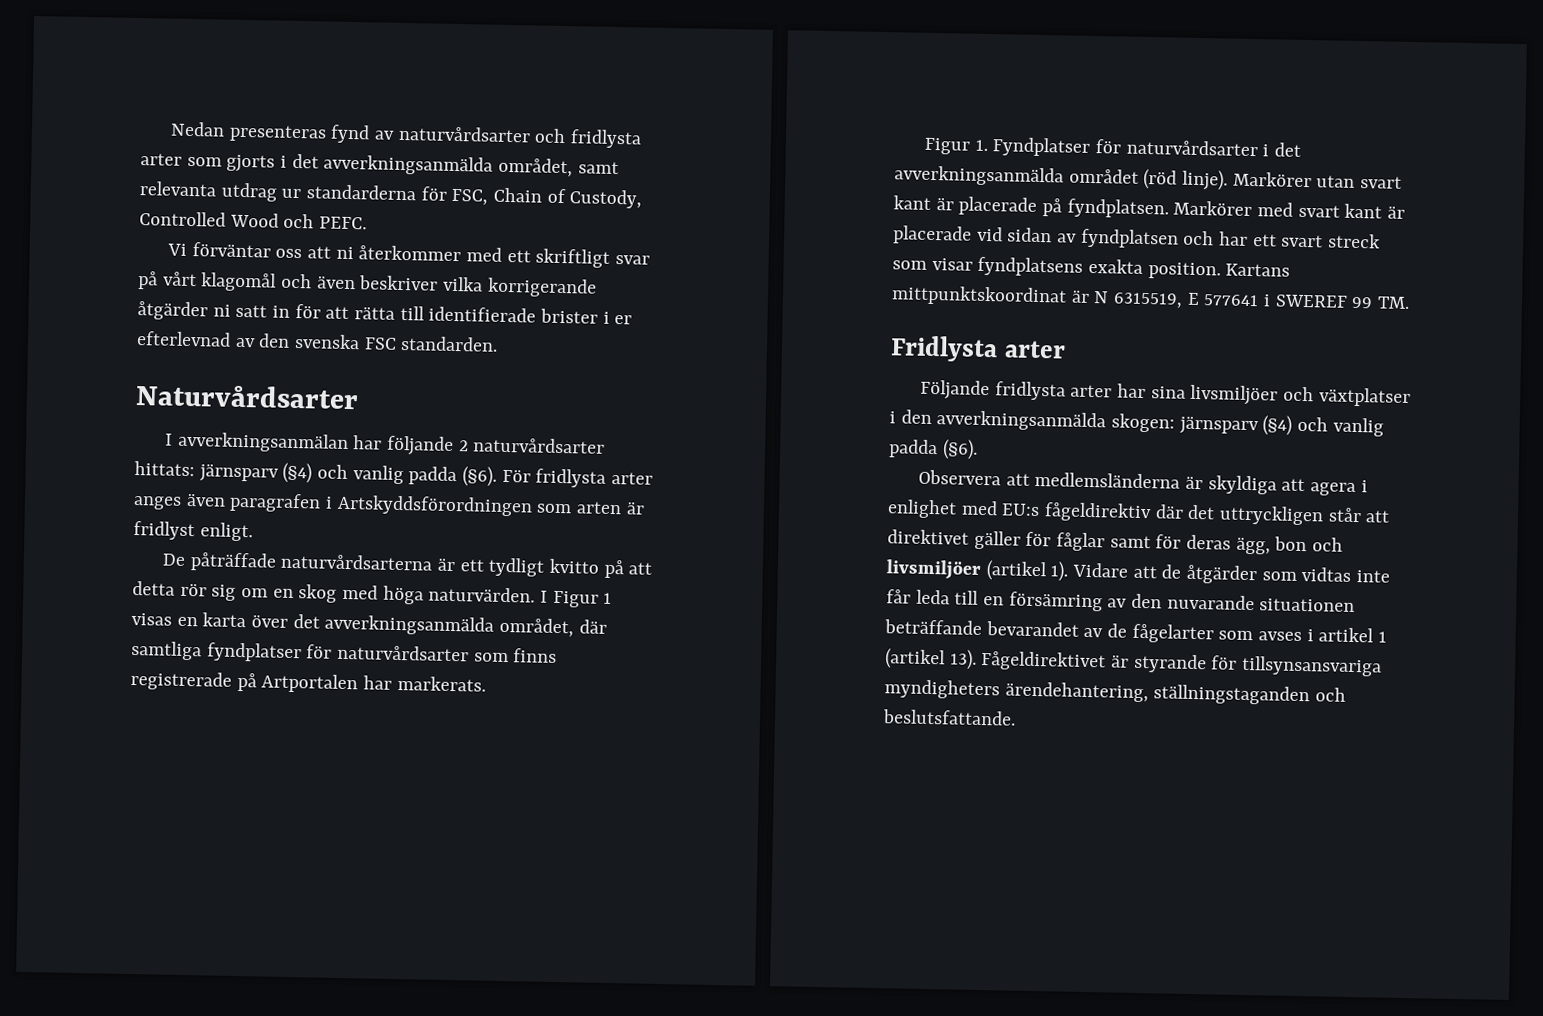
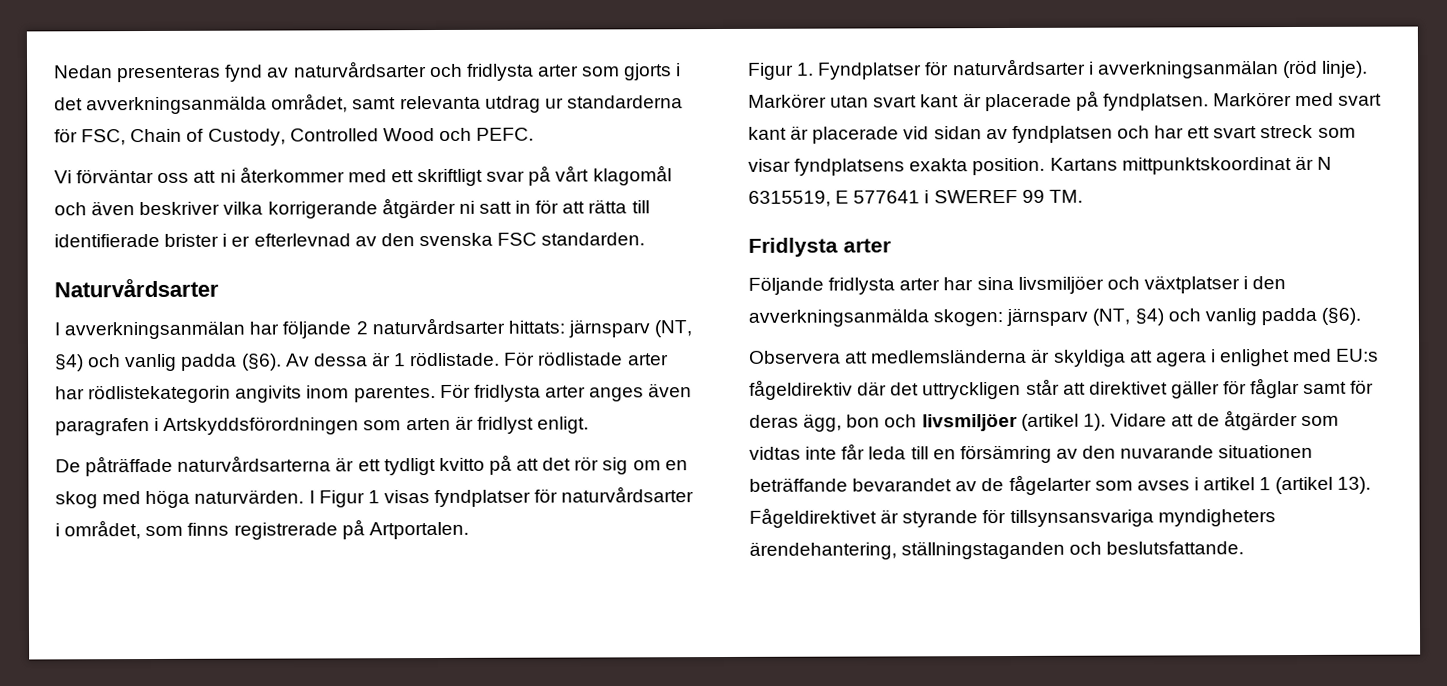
[282,462,498,487] (§4) och vanlig padda (§6). -> [654,320,693,338] [55,351,669,372] [55,384,436,404] (NT, §4) och vanlig padda (§6). Av dessa är 1 rödlistade. För rödlistade arter har rödlistekategorin angivits inom parentes.
[132,580,175,596] detta -> [542,457,572,471] det
[176,612,607,638] [131,640,202,661] en karta över det avverkningsanmälda området, där samtliga -> (430, 497) none
(470, 653) none -> [55,520,142,540] i området,
[261,673,486,694] Artportalen har markerats. -> [368,521,469,540] Artportalen.
[1273,142,1301,157] [894,165,1139,187] det avverkningsanmälda området -> [1097,60,1279,79] avverkningsanmälan
[1262,415,1293,436] (§4) -> [1092,308,1164,326] (NT, §4)

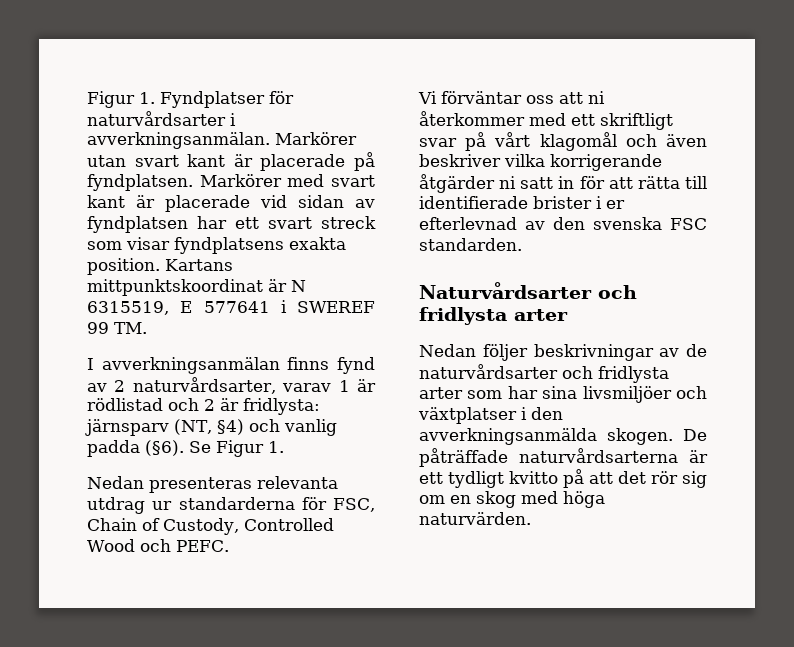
[54,61,682,83] [54,93,397,115] Nedan presenteras fynd av naturvårdsarter och fridlysta arter som gjorts i det avverkningsanmälda området, samt -> [87,91,294,108] [87,111,236,126] [87,132,357,149] [87,152,375,171] [87,174,375,191] [87,195,375,212] [87,216,376,233] [87,237,346,254] [87,258,233,275] [87,279,306,296] [87,300,375,315] [87,322,147,334] [87,357,375,374] [87,377,376,394] [87,398,320,415] [85,419,337,436] [87,440,284,457] [87,476,252,493] Figur 1. Fyndplatser för naturvårdsarter i avverkningsanmälan. Markörer utan svart kant är placerade på fyndplatsen. Markörer med svart kant är placerade vid sidan av fyndplatsen har ett svart streck som visar fyndplatsens exakta position. Kartans mittpunktskoordinat är N 6315519, E 577641 i SWEREF 99 TM. // I avverkningsanmälan finns fynd av 2 naturvårdsarter, varav 1 är rödlistad och 2 är fridlysta: järnsparv (NT, §4) och vanlig padda (§6). Se Figur 1. // Nedan presenteras
[54,317,693,340] [55,351,669,372] [55,383,693,404] [55,415,589,436] // I avverkningsanmälan har följande 2 naturvårdsarter hittats: järnsparv (NT, §4) och vanlig padda (§6). Av dessa är 1 rödlistade. För rödlistade arter har rödlistekategorin angivits inom parentes. För fridlysta arter anges även paragrafen i Artskyddsförordningen som arten är fridlyst enligt. // -> [598,285,637,299] [419,307,568,325] [419,344,707,361] [419,364,669,383] [419,386,707,403] [418,407,563,424] [419,428,673,445] och fridlysta arter // Nedan följer beskrivningar av de naturvårdsarter och fridlysta arter som har sina livsmiljöer och växtplatser i den avverkningsanmälda skogen.
[308,486,695,508] [55,519,469,540] [748,58,1369,80] [748,90,1383,112] [748,124,1356,144] [748,155,1332,176] [748,189,1083,207] [748,237,891,257] [748,275,1287,295] [748,307,1362,327] [749,348,1380,367] [749,377,1375,400] [749,409,1340,432] [749,443,1314,464] [749,474,1372,496] [749,507,1276,528] [749,540,1245,560] I Figur 1 visas fyndplatser för naturvårdsarter i området, som finns registrerade på Artportalen. // Figur 1. Fyndplatser för naturvårdsarter i avverkningsanmälan (röd linje). Markörer utan svart kant är placerade på fyndplatsen. Markörer med svart kant är placerade vid sidan av fyndplatsen och har ett svart streck som visar fyndplatsens exakta position. Kartans mittpunktskoordinat är N 6315519, E 577641 i SWEREF 99 TM. // Fridlysta arter // Följande fridlysta arter har sina livsmiljöer och växtplatser i den avverkningsanmälda skogen: järnsparv (NT, §4) och vanlig padda (§6). // Observera att medlemsländerna är skyldiga att agera i enlighet med EU:s fågeldirektiv där det uttryckligen står att direktivet gäller för fåglar samt för deras ägg, bon och livsmiljöer (artikel 1). Vidare att de åtgärder som vidtas inte får leda till en försämring av den nuvarande situationen beträffande bevarandet av de fågelarter som avses i artikel 1 (artikel 13). Fågeldirektivet är styrande för tillsynsansvariga myndigheters ärendehantering, ställningstaganden och beslutsfattande. -> (531, 518) none

